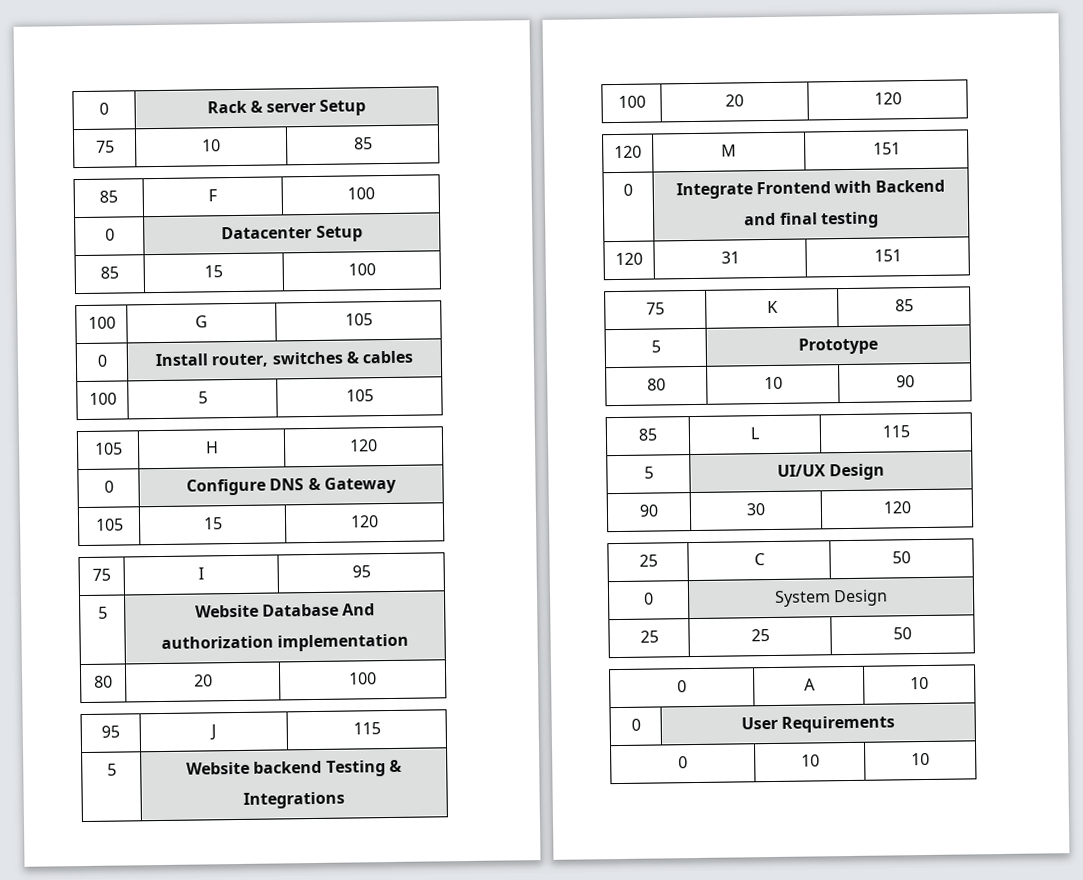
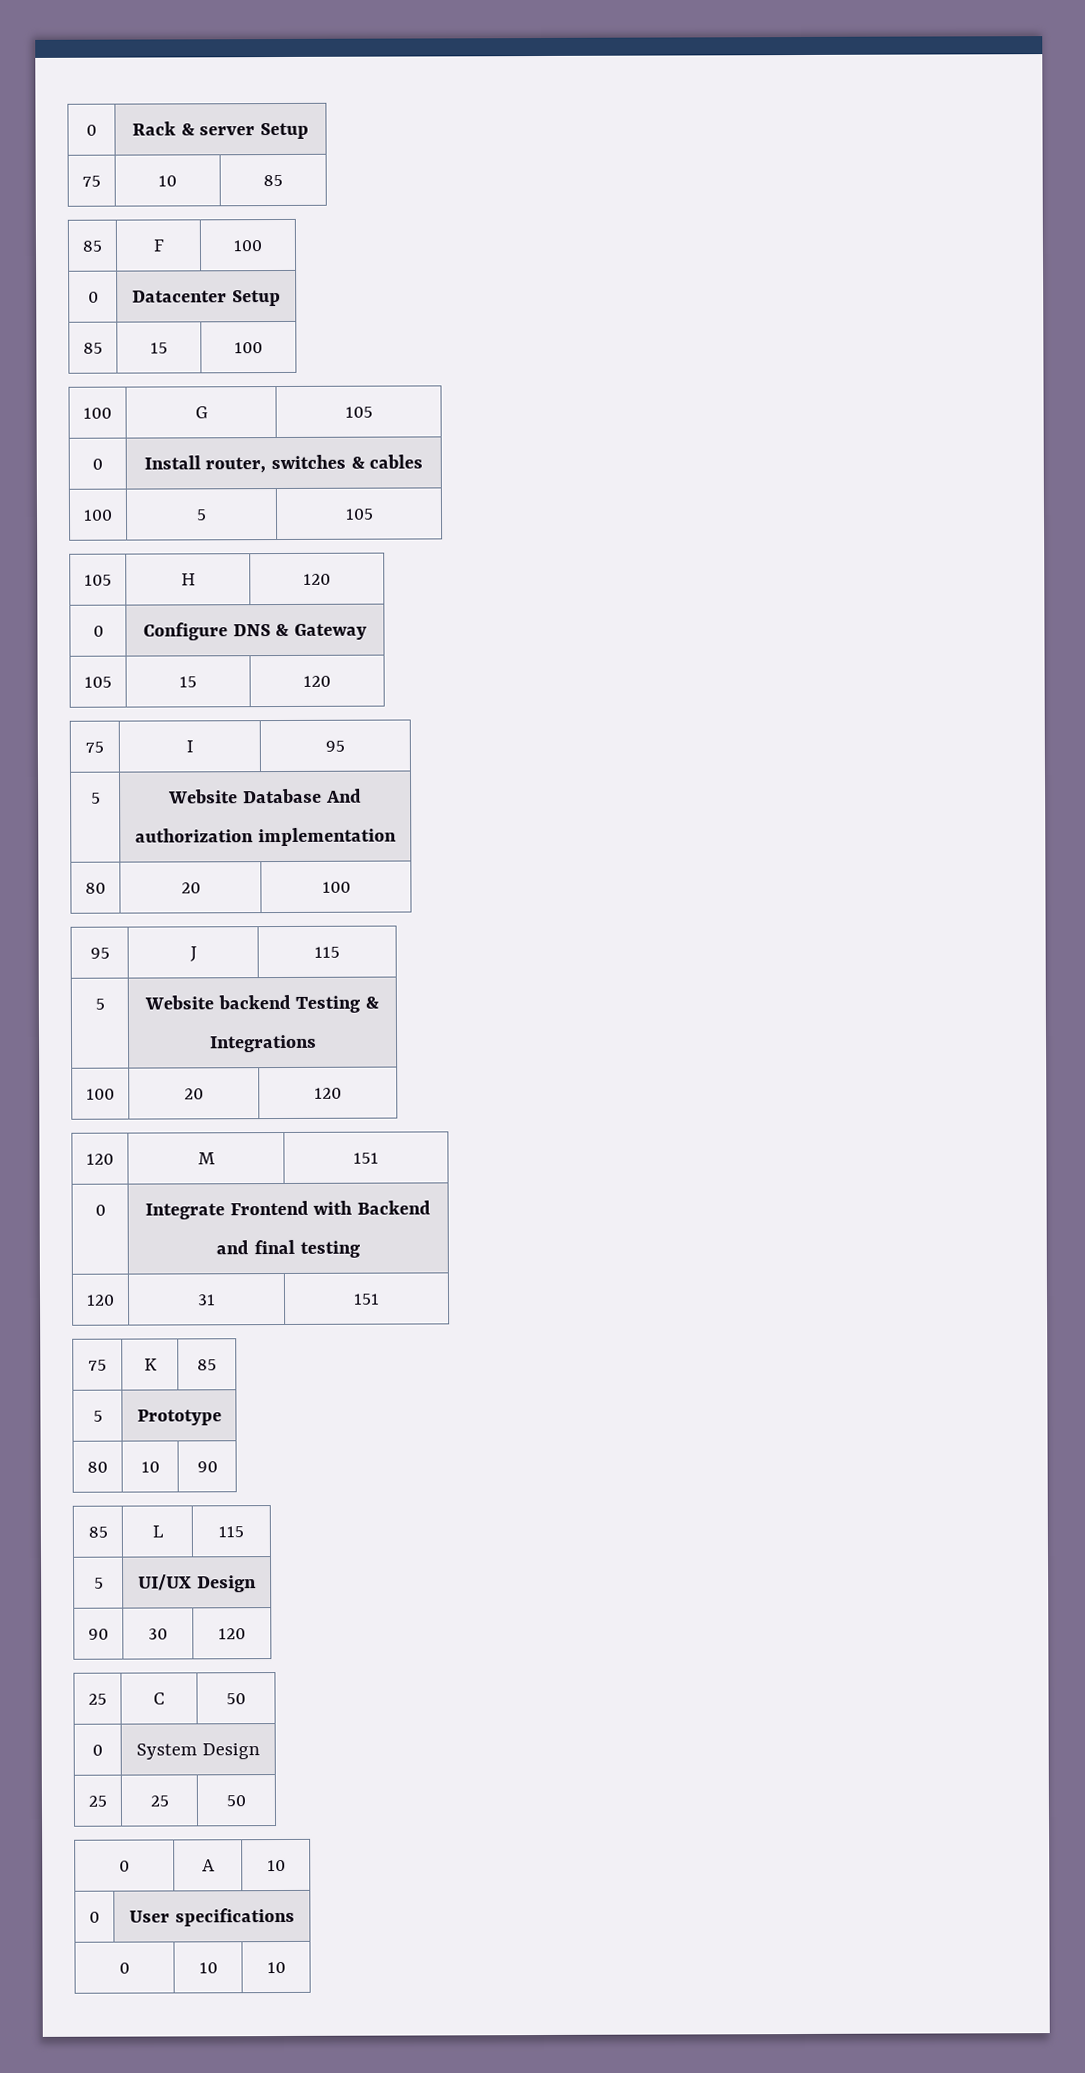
[781,715,896,733] Requirements -> [174,1907,295,1927] specifications

